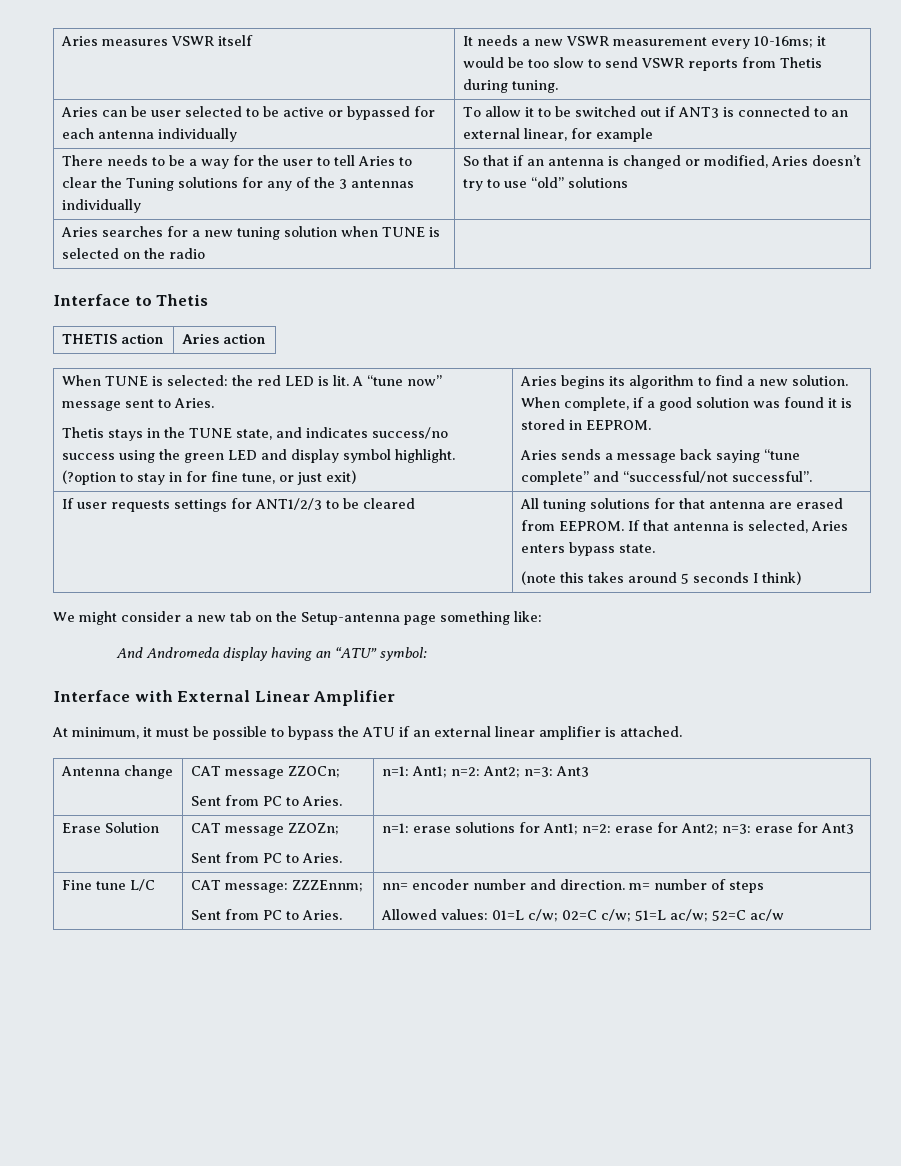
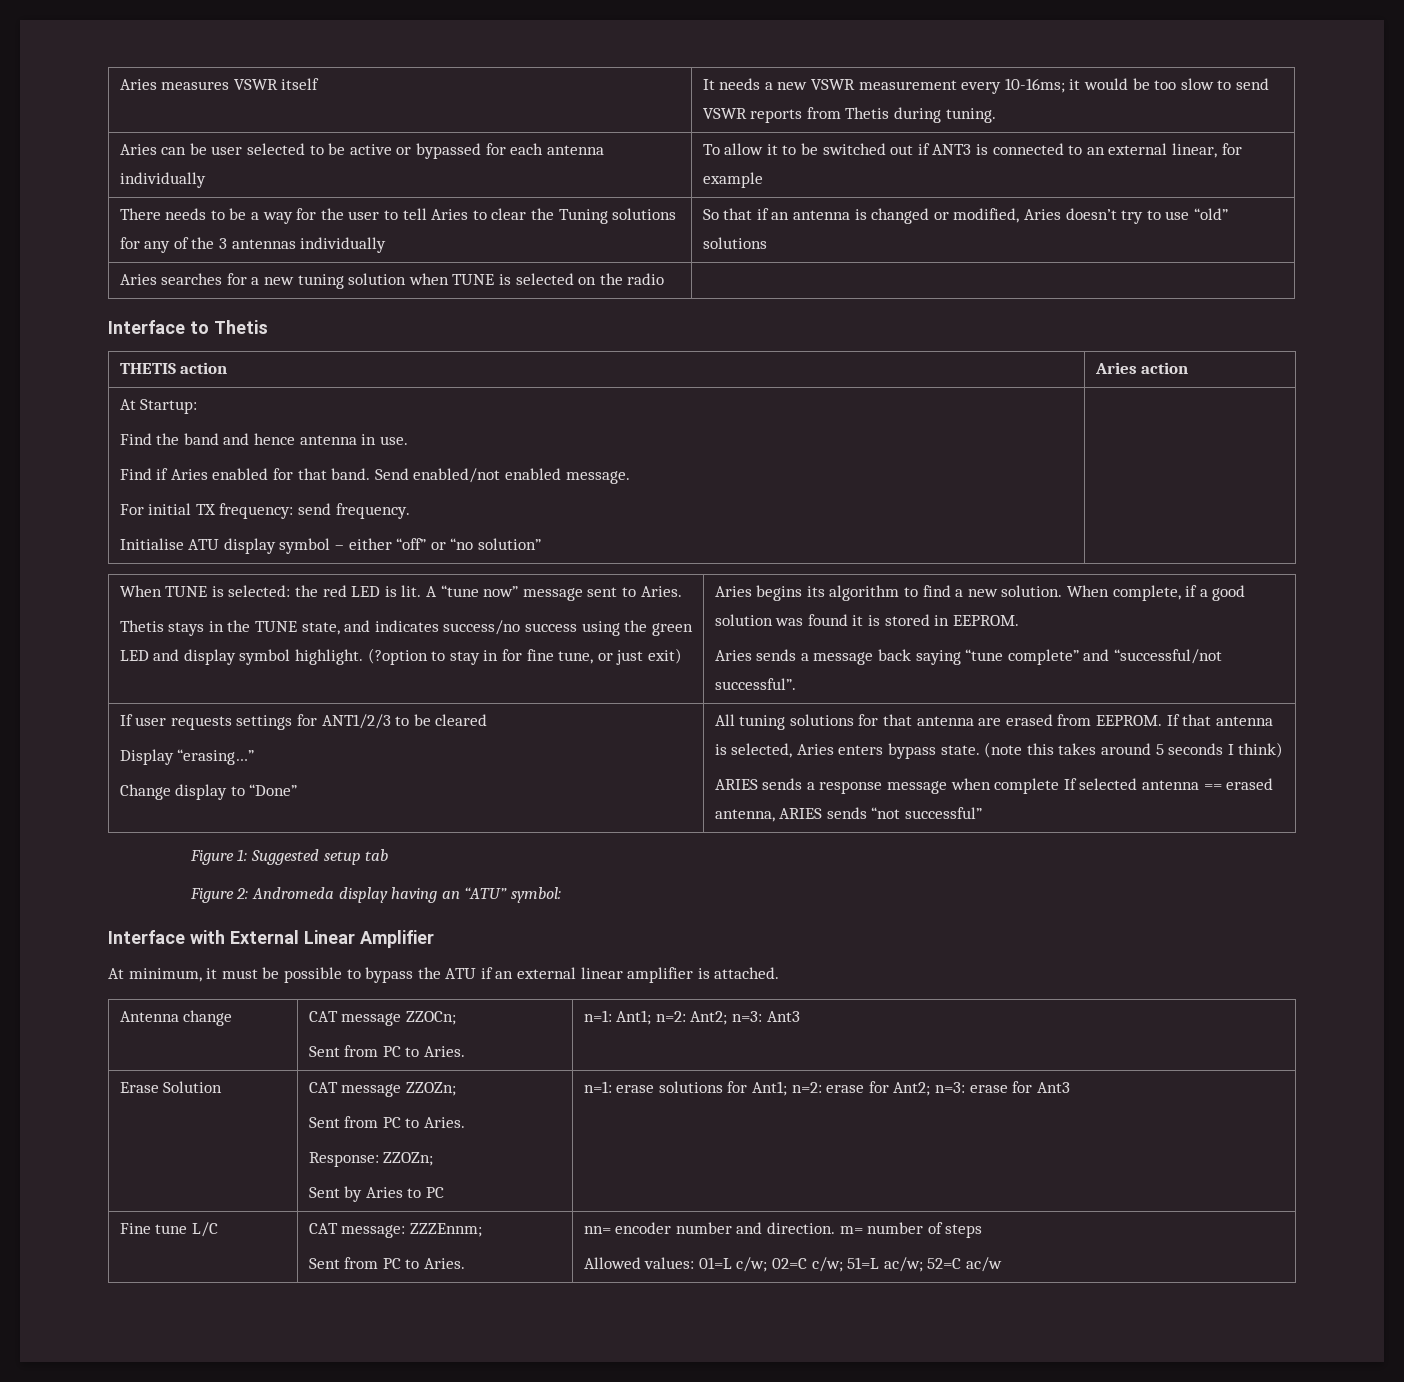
(265, 338) none -> [119,399,198,414] [119,433,408,445] [119,468,630,484] [119,503,410,519] [119,538,541,554] // At Startup: // Find the band and hence antenna in use. // Find if Aries enabled for that band. Send enabled/not enabled message. // For initial TX frequency: send frequency. // Initialise ATU display symbol – either “off” or “no solution” |
(415, 503) none -> [119,749,255,765] [119,784,298,800] // Display “erasing…” // Change display to “Done”
(655, 548) // -> (980, 750) none
[53,611,542,625] [115,647,143,658] // We might consider a new tab on the Setup-antenna page something like: // And -> [714,778,1274,794] [714,807,983,822] [189,849,389,865] [189,888,249,903] // ARIES sends a response message when complete If selected antenna == erased antenna, ARIES sends “not successful” // Figure 1: Suggested setup tab // Figure 2:
(342, 858) none -> [308,1152,434,1167] [308,1186,445,1202] // Response: ZZOZn; // Sent by Aries to PC

